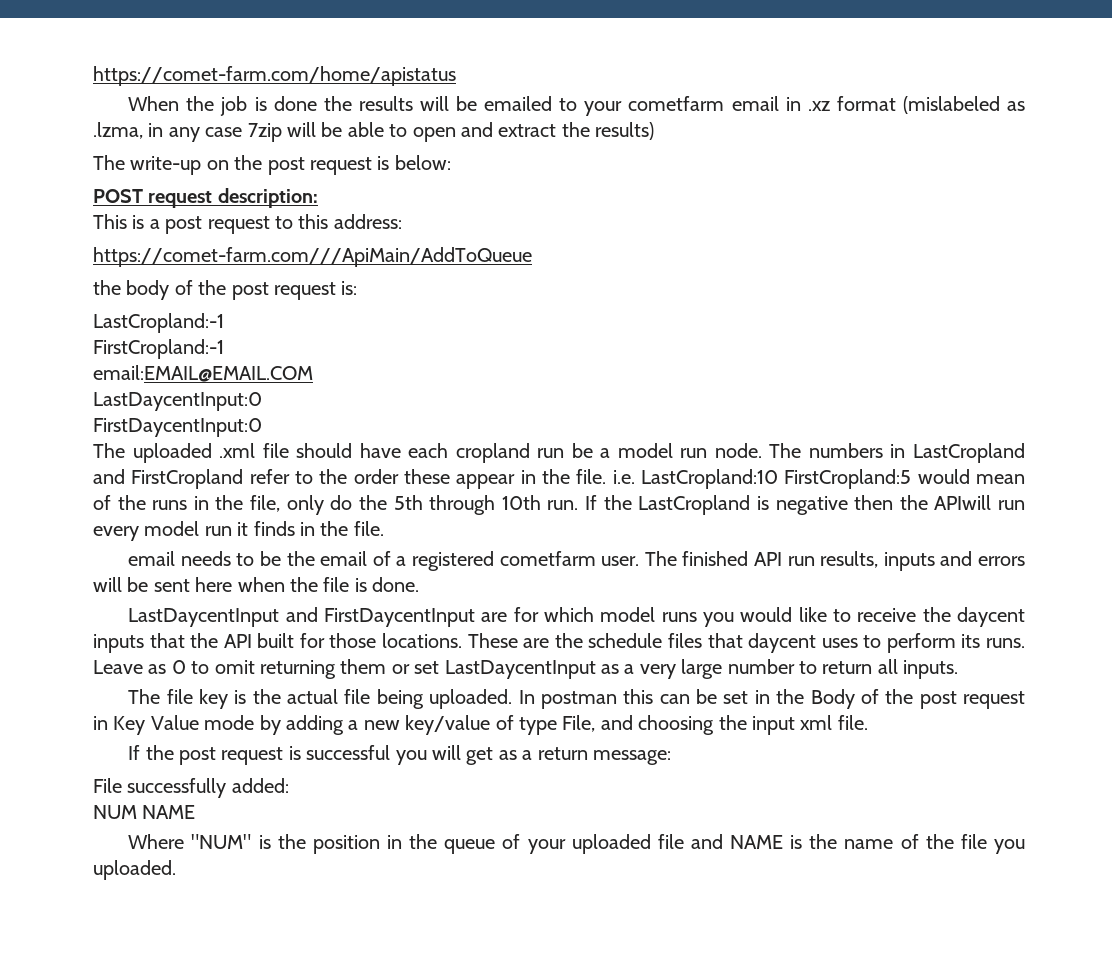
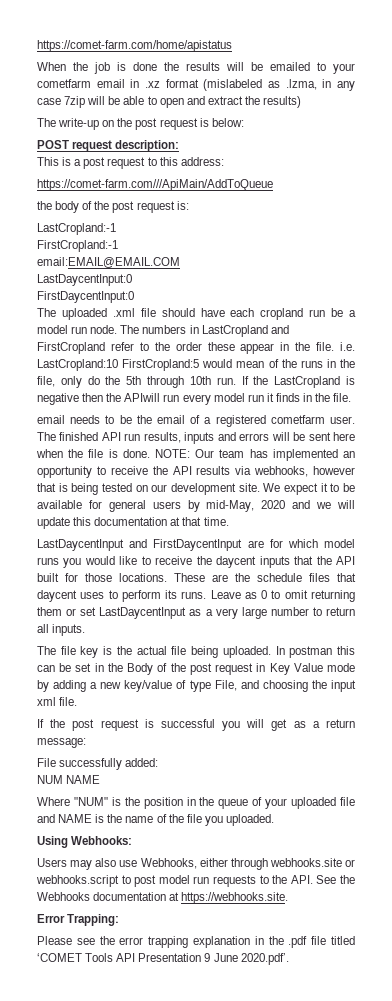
(420, 584) none -> [155,449,355,461] [37,466,355,478] [37,483,356,495] [37,500,355,512] [37,517,229,529] NOTE: Our team has implemented an opportunity to receive the API results via webhooks, however that is being tested on our development site. We expect it to be available for general users by mid-May, 2020 and we will update this documentation at that time.
(176, 870) none -> [37,836,133,848] [37,858,355,870] [36,875,355,887] [37,892,289,904] [37,914,120,926] [37,936,356,948] [37,953,289,965] // Using Webhooks: // Users may also use Webhooks, either through webhooks.site or webhooks.script to post model run requests to the API. See the Webhooks documentation at https://webhooks.site. // Error Trapping: // Please see the error trapping explanation in the .pdf file titled ‘COMET Tools API Presentation 9 June 2020.pdf’.

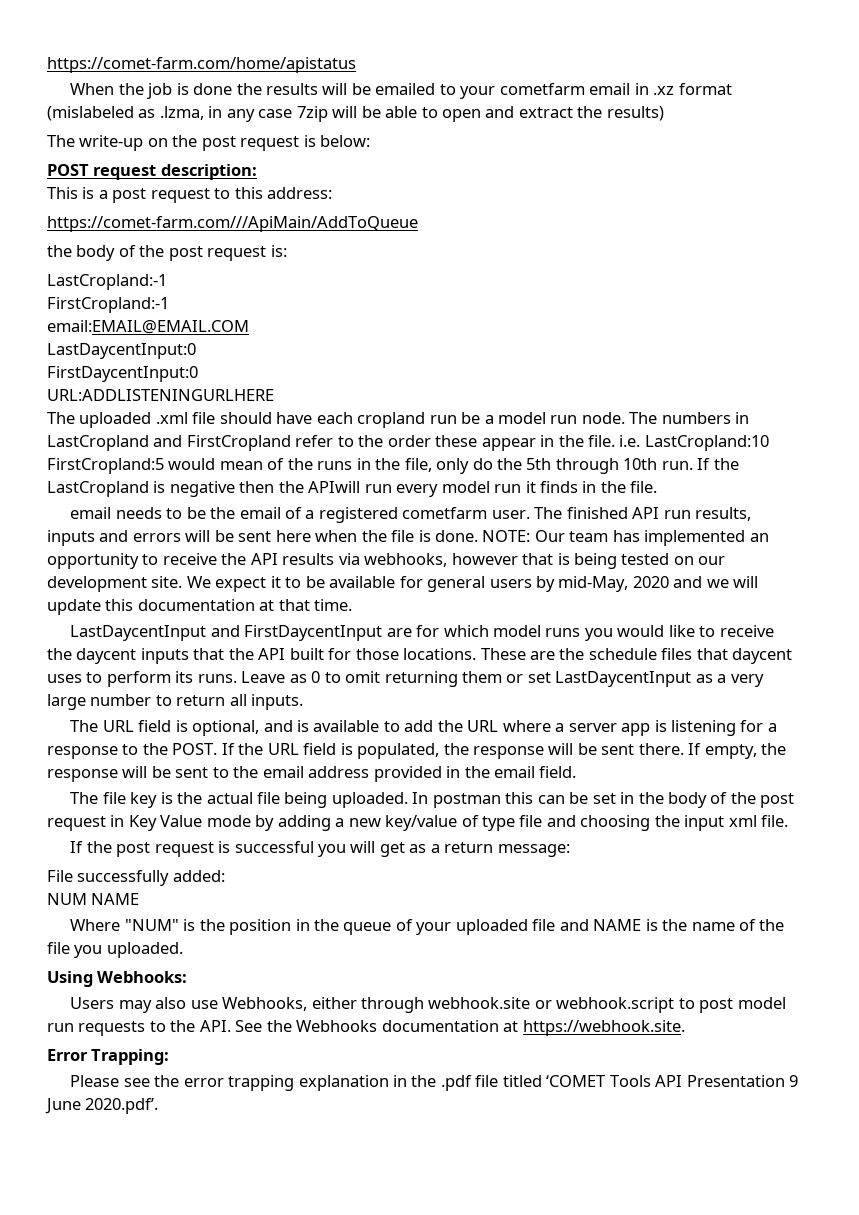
(134, 297) none -> [47,389,274,401] // URL:ADDLISTENINGURLHERE
(86, 630) none -> [70,720,777,736] [47,743,787,759] [47,766,577,782] // The URL field is optional, and is available to add the URL where a server app is listening for a response to the POST. If the URL field is populated, the response will be sent there. If empty, the response will be sent to the email address provided in the email field.
[127,663,154,675] Body -> [668,792,708,808] body
[214,680,237,691] File, -> [519,815,543,827] file
[269,858,355,867] [36,875,119,887] webhooks.site or webhooks.script -> [428,997,675,1013] webhook.site or webhook.script
[181,892,289,904] https://webhooks.site. -> [522,1020,685,1036] https://webhook.site.

